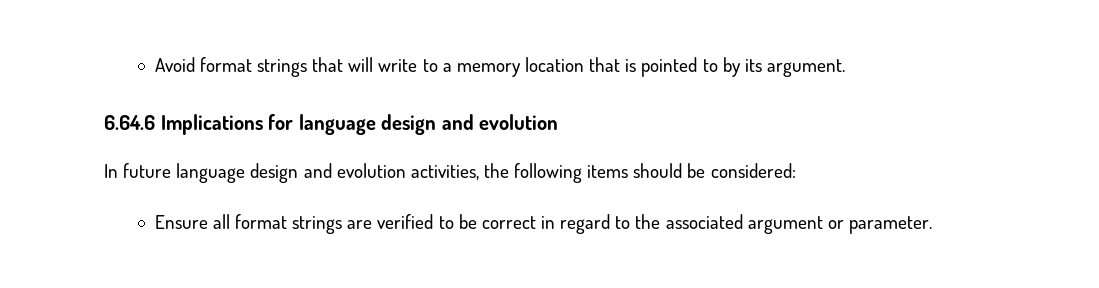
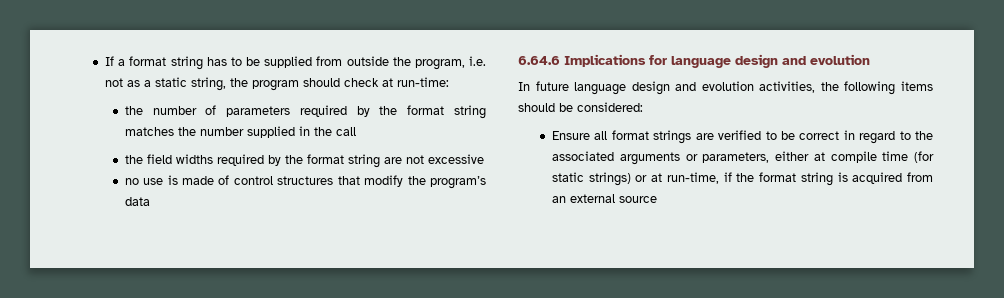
[154,57,845,77] Avoid format strings that will write to a memory location that is pointed to by its argument. -> [105,56,486,70] [105,77,450,91] [124,105,487,119] [124,126,356,138] [124,154,484,168] [124,175,486,189] [124,197,150,206] If a format string has to be supplied from outside the program, i.e. not as a static string, the program should check at run-time: // the number of parameters required by the format string matches the number supplied in the call // the field widths required by the format string are not excessive // no use is made of control structures that modify the program’s data
[747,216,932,234] argument or parameter. -> [619,151,934,165] [552,172,933,186] [552,194,658,203] arguments or parameters, either at compile time (for static strings) or at run-time, if the format string is acquired from an external source

